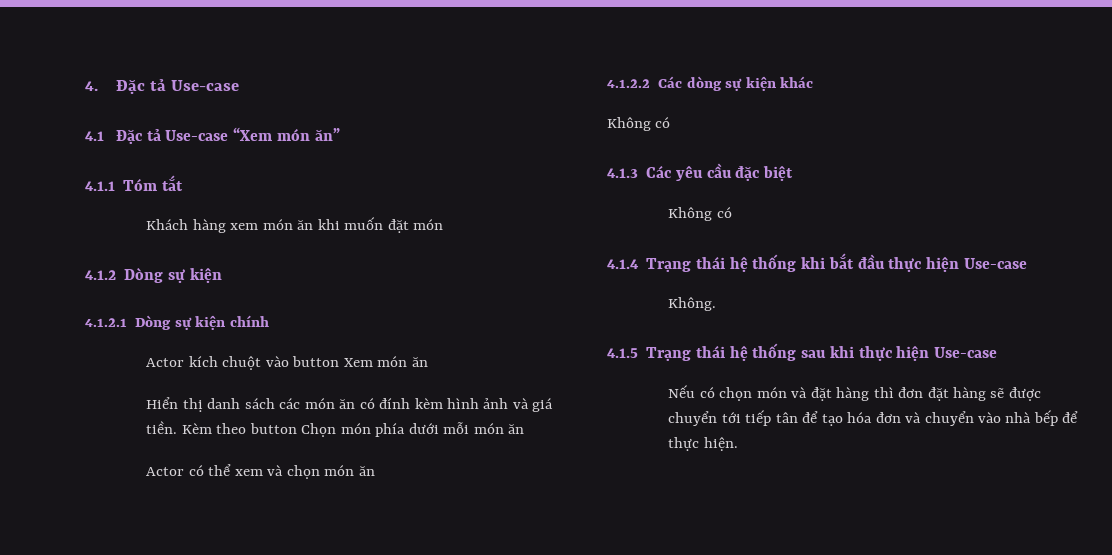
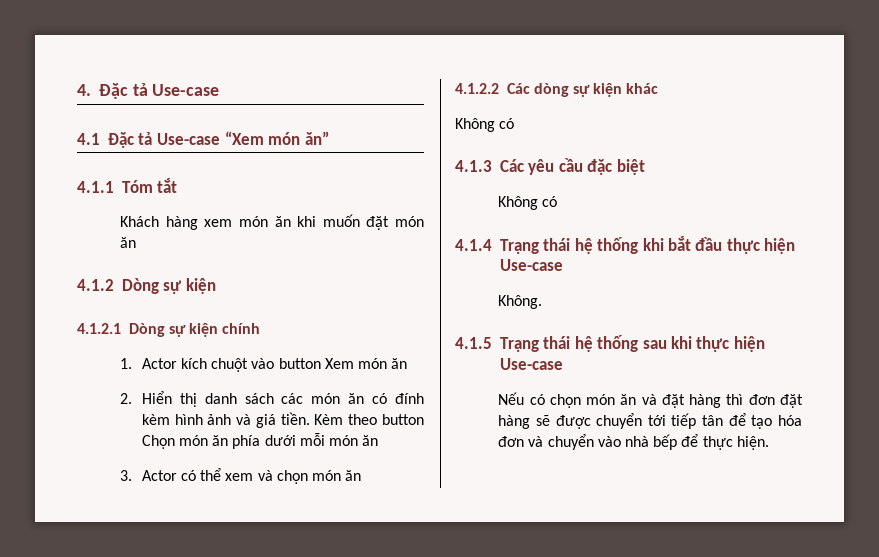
(444, 224) none -> [120,237,137,248] ăn
(269, 321) none -> [120,358,133,369] 1.
(428, 362) none -> [120,393,133,404] 2.
(371, 428) none -> [212,435,229,446] ăn
(524, 429) none -> [120,470,133,481] 3.
(787, 392) none -> [620,394,637,405] ăn

